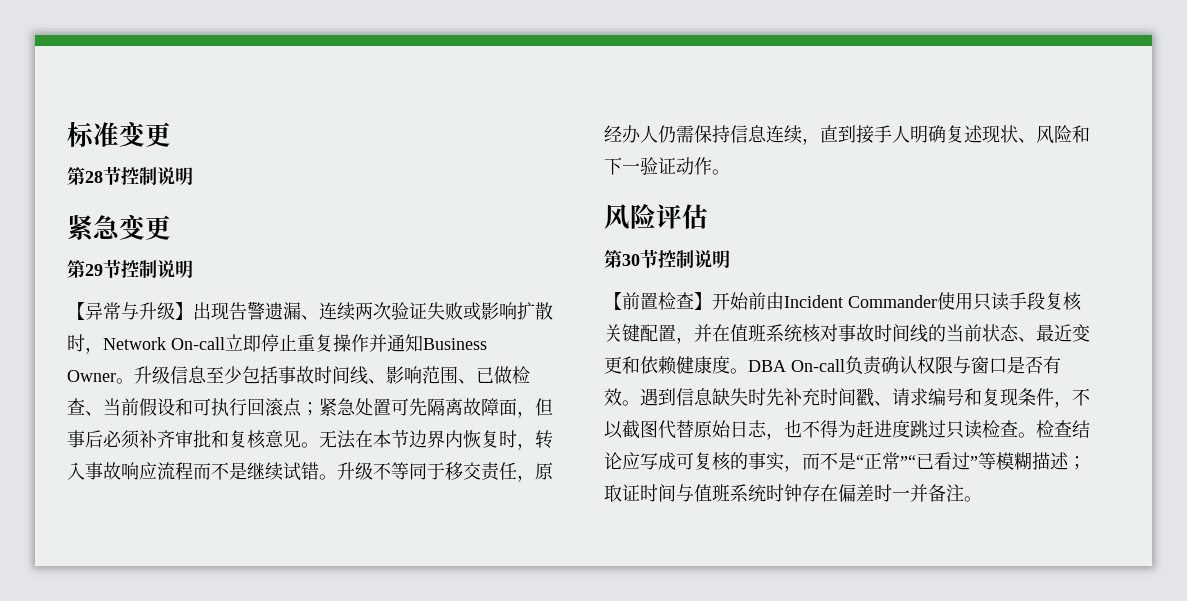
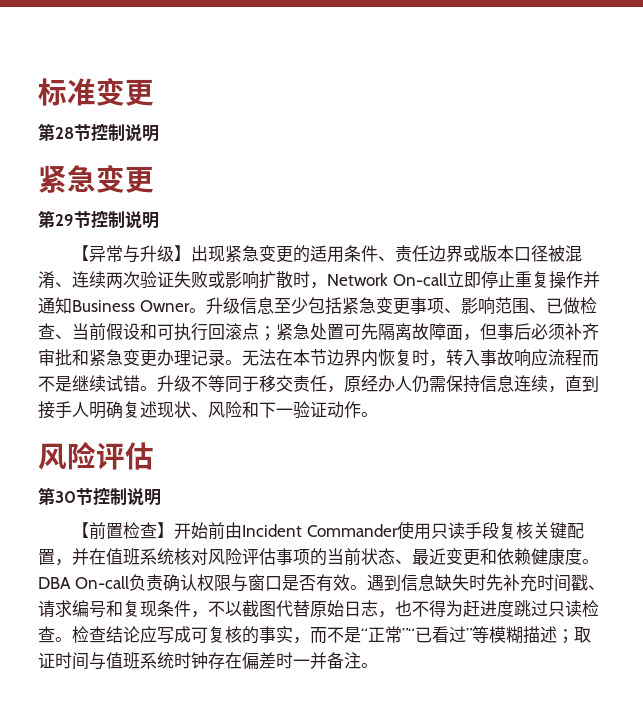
[229,301,301,320] 告警遗漏 -> [225,245,583,263] [38,271,55,288] 紧急变更的适用条件、责任边界或版本口径被混淆
[278,366,368,385] 事故时间线 -> [341,297,444,315] 紧急变更事项
[229,430,301,449] 复核意见 -> [89,349,225,367] 紧急变更办理记录
[838,324,928,343] 事故时间线 -> [208,548,310,565] 风险评估事项

